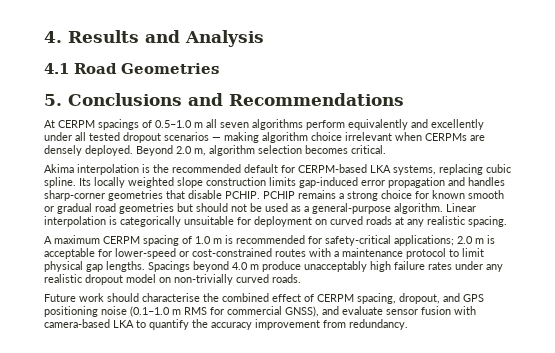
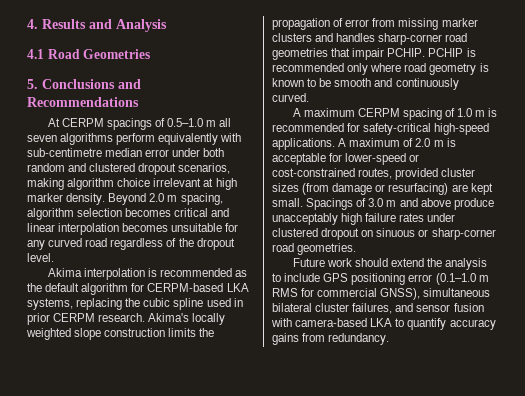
[411,119,484,130] [44,132,485,143] [44,145,386,156] [44,164,278,175] and excellently under all tested dropout scenarios — making algorithm choice irrelevant when CERPMs are densely deployed. Beyond 2.0 m, algorithm selection becomes critical. // Akima interpolation is the recommended default -> [220,133,242,142] [27,148,225,157] [27,163,231,175] [27,178,237,190] [27,193,223,205] [27,208,230,220] [27,223,239,235] [27,238,235,250] [27,253,54,262] [47,268,248,280] [27,283,129,295] with sub-centimetre median error under both random and clustered dropout scenarios, making algorithm choice irrelevant at high marker density. Beyond 2.0 m spacing, algorithm selection becomes critical and linear interpolation becomes unsuitable for any curved road regardless of the dropout level. // Akima interpolation is recommended as the default algorithm
[486,164,511,173] [44,177,91,188] cubic spline. Its -> [125,298,243,310] [27,313,190,325] the cubic spline used in prior CERPM research. Akima's
[299,177,445,188] gap-induced error propagation -> [199,328,215,337] [272,18,478,30] [272,33,312,42] the propagation of error from missing marker clusters
(105, 195) none -> [445,33,468,42] road
[188,190,222,199] disable -> [352,48,385,60] impair
[298,190,504,201] [44,203,476,214] [44,216,507,227] remains a strong choice for known smooth or gradual road geometries but should not be used as a general-purpose algorithm. Linear interpolation is categorically unsuitable for deployment on curved roads at any realistic spacing. -> [466,48,476,57] [272,63,489,75] [272,78,459,90] [272,93,309,102] is recommended only where road geometry is known to be smooth and continuously curved.
[394,235,454,246] applications; -> [434,123,490,135] [272,138,414,150] high-speed applications. A maximum of
[275,248,484,259] [44,261,259,272] routes with a maintenance protocol to limit physical gap lengths. Spacings beyond 4.0 m -> [358,168,476,180] [272,183,493,195] [272,198,451,210] routes, provided cluster sizes (from damage or resurfacing) are kept small. Spacings of 3.0 m and above
[486,264,503,272] [44,274,301,285] [44,293,460,304] any realistic dropout model on non-trivially curved roads. // Future work should characterise the combined effect of CERPM spacing, dropout, and -> [272,228,496,240] [272,243,357,255] [292,258,488,270] [272,273,321,282] clustered dropout on sinuous or sharp-corner road geometries. // Future work should extend the analysis to include
[101,306,127,315] noise -> [408,274,433,282] error
[322,306,383,315] and evaluate -> [423,288,491,297] [272,303,414,314] simultaneous bilateral cluster failures, and
[192,319,320,330] the accuracy improvement -> [449,319,496,330] [272,333,299,345] accuracy gains

